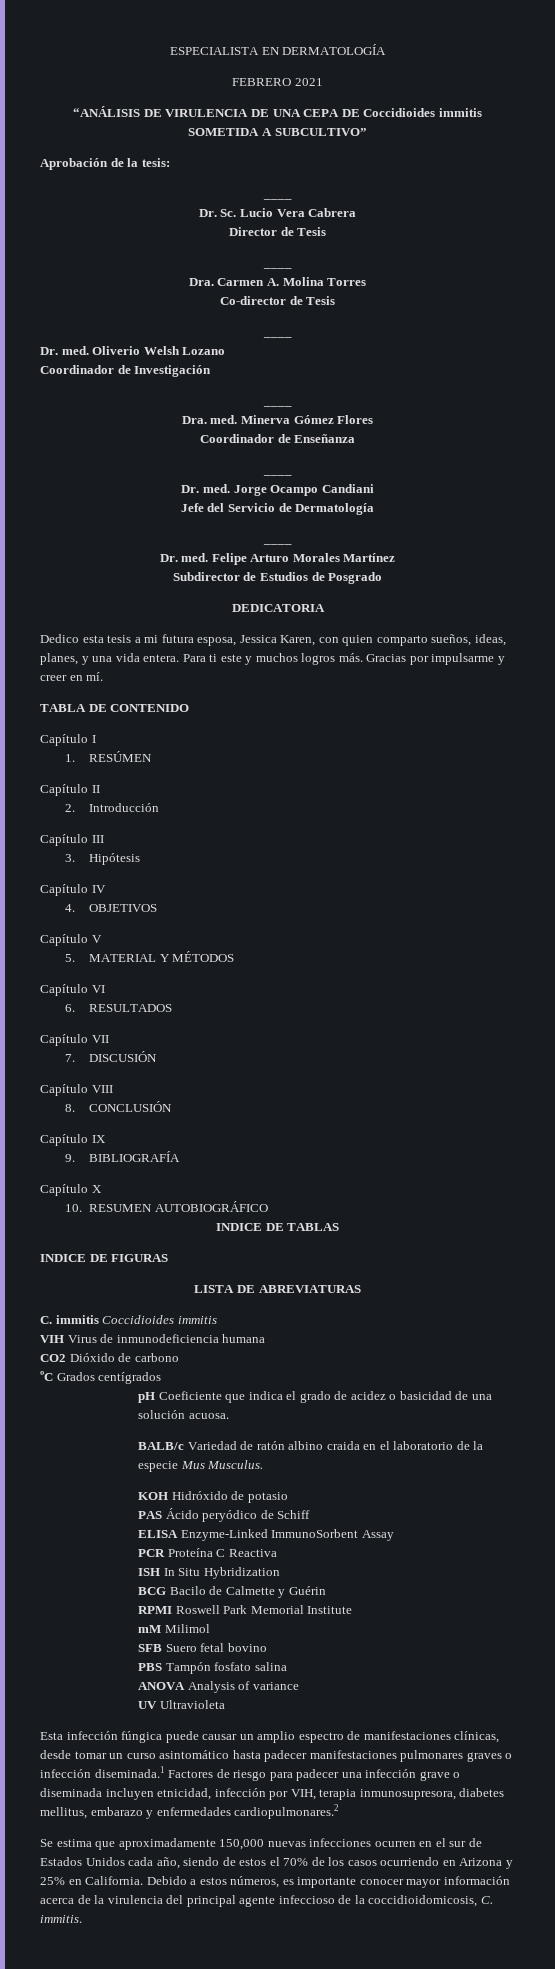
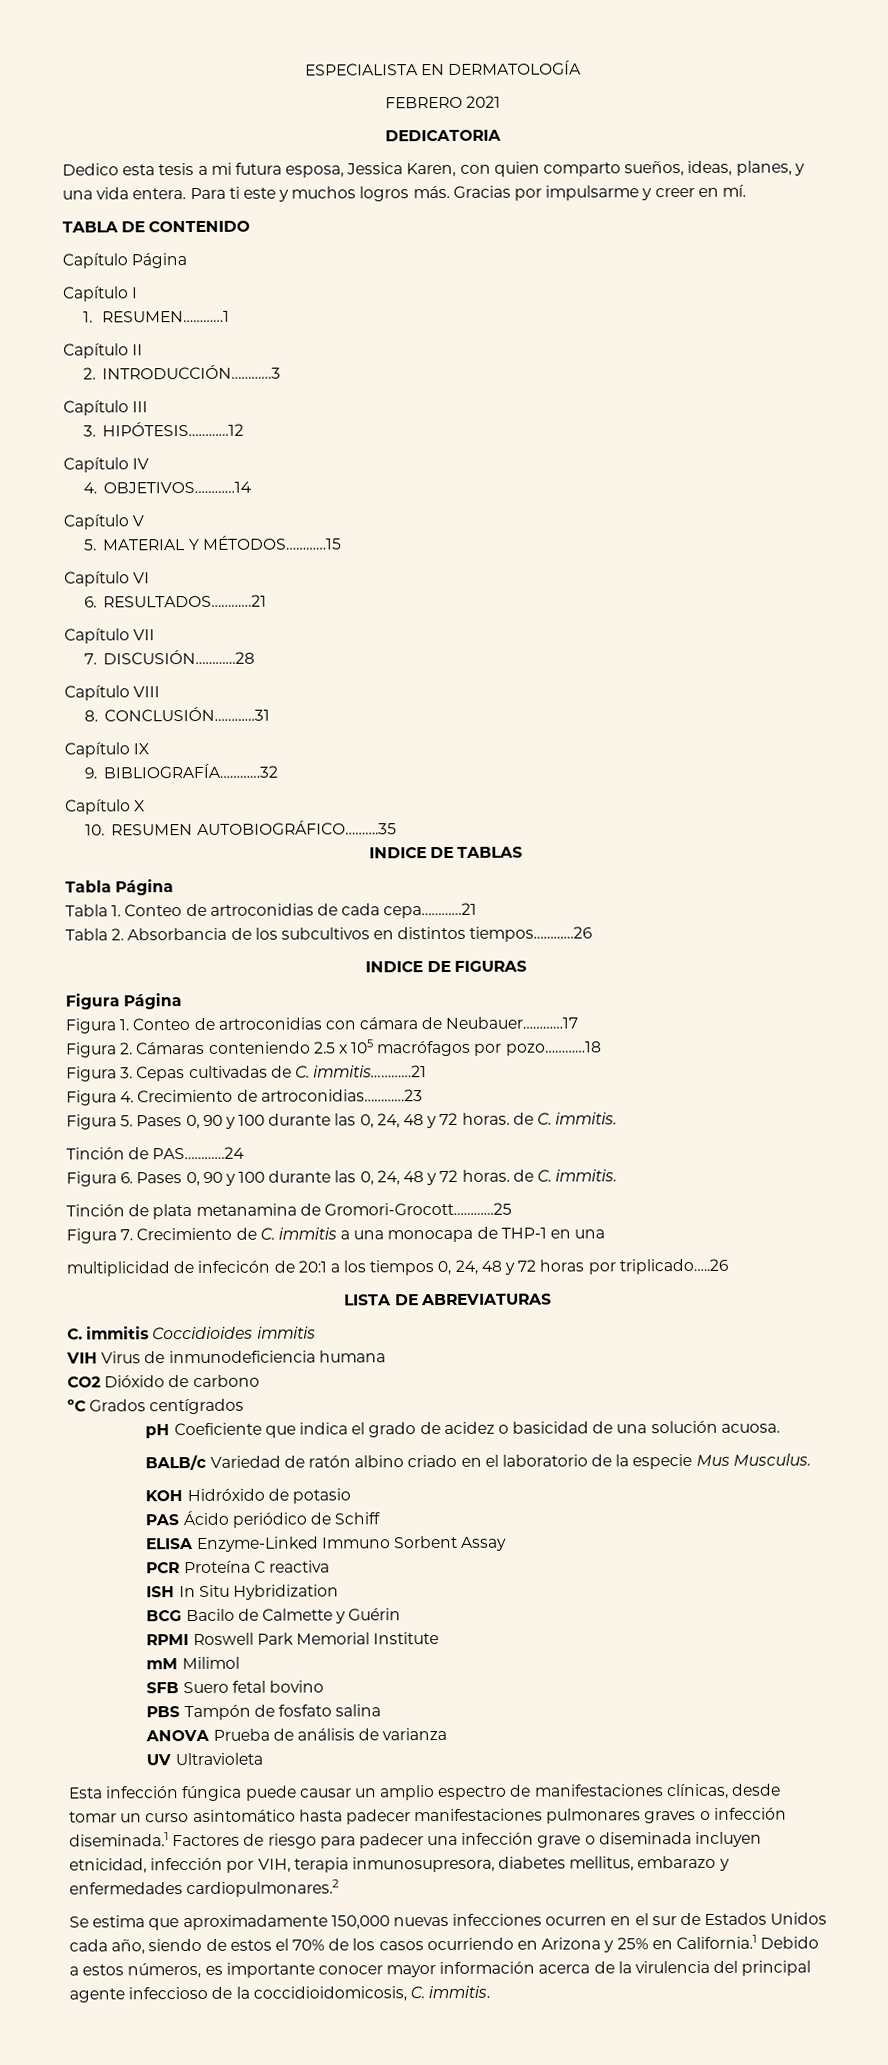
[73,106,482,117] [188,128,367,136] [40,158,170,170] [262,198,292,200] [198,208,357,217] [228,227,327,236] [262,267,292,269] [188,277,367,286] [219,296,336,305] [262,336,292,338] [40,346,226,355] [40,365,212,377] [262,405,292,407] [181,415,374,424] [199,434,356,443] [262,474,292,476] [181,484,374,496] [180,503,375,515] [262,543,292,545] [159,553,396,565] [172,572,383,584] // “ANÁLISIS DE VIRULENCIA DE UNA CEPA DE Coccidioides immitis SOMETIDA A SUBCULTIVO” // Aprobación de la tesis: // ____ // Dr. Sc. Lucio Vera Cabrera // Director de Tesis // ____ // Dra. Carmen A. Molina Torres // Co-director de Tesis // ____ // Dr. med. Oliverio Welsh Lozano // Coordinador de Investigación // ____ // Dra. med. Minerva Gómez Flores // Coordinador de Enseñanza // ____ // Dr. med. Jorge Ocampo Candiani // Jefe del Servicio de Dermatología // ____ // Dr. med. Felipe Arturo Morales Martínez // Subdirector de Estudios de Posgrado -> (502, 101) none
(190, 708) none -> [62,253,188,269] // Capítulo Página
[89,751,153,762] RESÚMEN -> [102,310,231,323] RESUMEN…………1
[89,803,160,812] Introducción -> [102,364,282,380] INTRODUCCIÓN…………3
[89,853,141,865] Hipótesis -> [102,421,245,437] HIPÓTESIS…………12
[89,904,158,912] OBJETIVOS -> [103,481,253,494] OBJETIVOS…………14
[172,951,235,962] MÉTODOS -> [202,535,342,550] MÉTODOS…………15
[89,1004,173,1012] RESULTADOS -> [103,594,268,608] RESULTADOS…………21
[89,1051,158,1062] DISCUSIÓN -> [103,649,256,665] DISCUSIÓN…………28
[89,1101,173,1112] CONCLUSIÓN -> [104,706,271,722] CONCLUSIÓN…………31
[89,1151,181,1162] BIBLIOGRAFÍA -> [103,763,279,779] BIBLIOGRAFÍA…………32
[154,1201,268,1212] AUTOBIOGRÁFICO -> [196,820,397,835] AUTOBIOGRÁFICO……….35
[40,1254,169,1262] INDICE DE FIGURAS -> [65,879,175,896] [65,902,478,919] [65,926,593,942] [365,960,527,973] [65,993,183,1010] [65,1016,579,1034] [66,1039,602,1058] [66,1065,428,1082] [66,1089,423,1106] [66,1112,618,1130] [66,1146,246,1160] [66,1169,618,1187] [66,1202,512,1220] [66,1226,606,1244] [66,1258,728,1277] Tabla Página // Tabla 1. Conteo de artroconidias de cada cepa…………21 // Tabla 2. Absorbancia de los subcultivos en distintos tiempos…………26 // INDICE DE FIGURAS // Figura Página // Figura 1. Conteo de artroconidias con cámara de Neubauer…………17 // Figura 2. Cámaras conteniendo 2.5 x 105 macrófagos por pozo…………18 // Figura 3. Cepas cultivadas de C. immitis…………21 // Figura 4. Crecimiento de artroconidias…………23 // Figura 5. Pases 0, 90 y 100 durante las 0, 24, 48 y 72 horas. de C. immitis. // Tinción de PAS…………24 // Figura 6. Pases 0, 90 y 100 durante las 0, 24, 48 y 72 horas. de C. immitis. // Tinción de plata metanamina de Gromori-Grocott…………25 // Figura 7. Crecimiento de C. immitis a una monocapa de THP-1 en una // multiplicidad de infecicón de 20:1 a los tiempos 0, 24, 48 y 72 horas por triplicado…..26
[326,1441,360,1450] craida -> [407,1454,458,1468] criado
[202,1510,258,1522] peryódico -> [231,1512,307,1528] periódico
[271,1529,359,1538] ImmunoSorbent -> [321,1535,458,1549] Immuno Sorbent
[228,1549,277,1557] Reactiva -> [268,1560,330,1573] reactiva
(211, 1668) none -> [253,1704,275,1717] de
[187,1681,299,1693] Analysis of variance -> [212,1727,448,1741] Prueba de análisis de varianza
[85,1876,144,1885] California. -> [675,1934,757,1950] California.1

